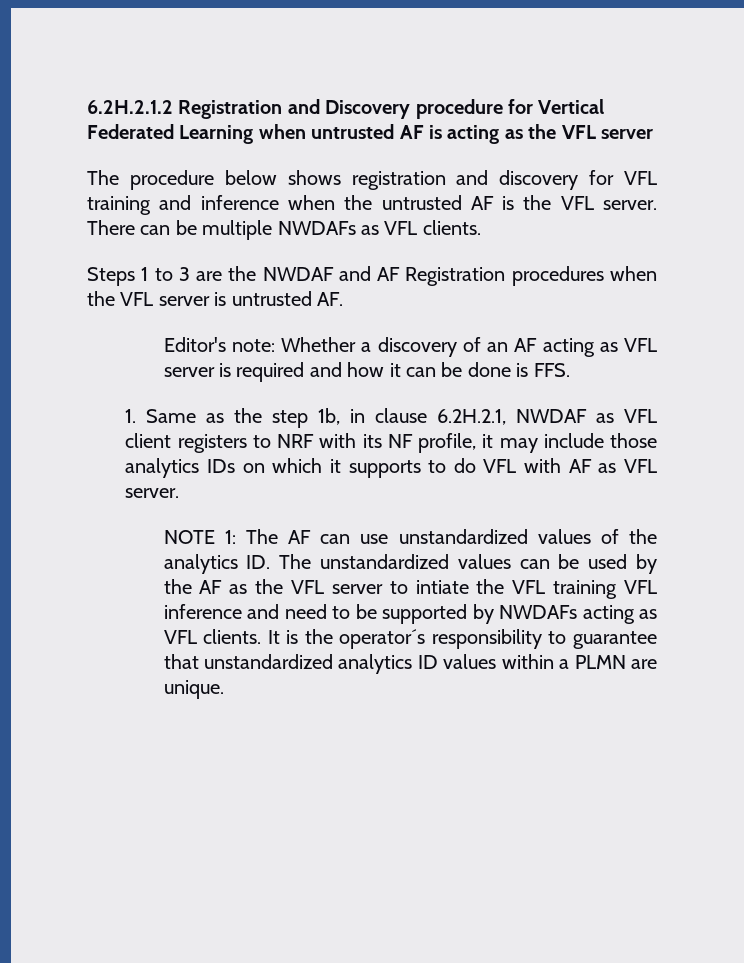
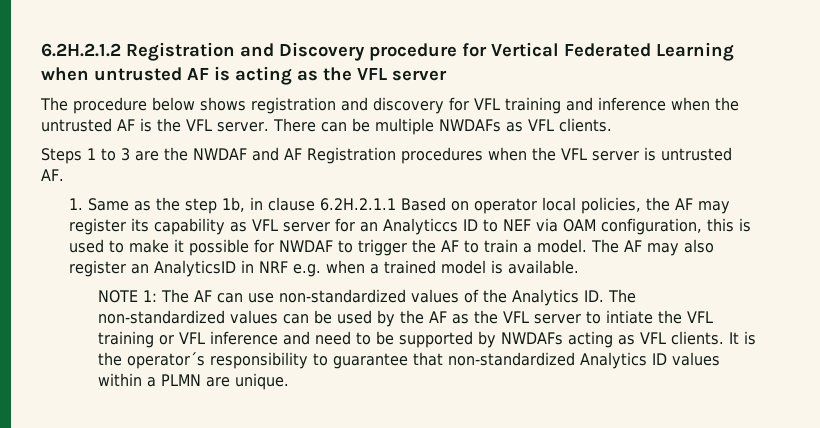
[163,337,657,357] [163,362,570,382] // Editor's note: Whether a discovery of an AF acting as VFL server is required and how it can be done is FFS. -> (64, 175) none
[437,409,658,425] [125,433,657,453] [125,458,657,478] [125,488,180,498] 6.2H.2.1, NWDAF as VFL client registers to NRF with its NF profile, it may include those analytics IDs on which it supports to do VFL with AF as VFL server. -> [320,197,731,214] [69,218,752,235] [69,239,715,256] [69,260,580,277] 6.2H.2.1.1 Based on operator local policies, the AF may register its capability as VFL server for an Analyticcs ID to NEF via OAM configuration, this is used to make it possible for NWDAF to trigger the AF to train a model. The AF may also register an AnalyticsID in NRF e.g. when a trained model is available.
[398,529,528,544] unstandardized -> [278,289,406,303] non-standardized
[163,554,238,574] analytics -> [511,289,579,306] Analytics
[319,554,449,569] unstandardized -> [97,310,225,324] non-standardized
(618, 589) none -> [158,335,174,345] or
[203,654,413,674] unstandardized analytics -> [447,352,647,369] non-standardized Analytics

